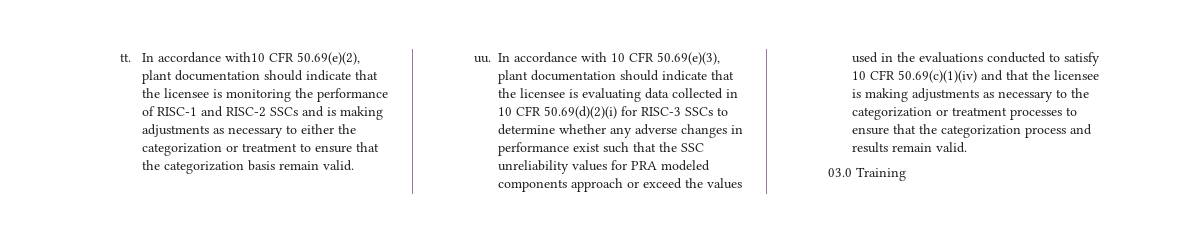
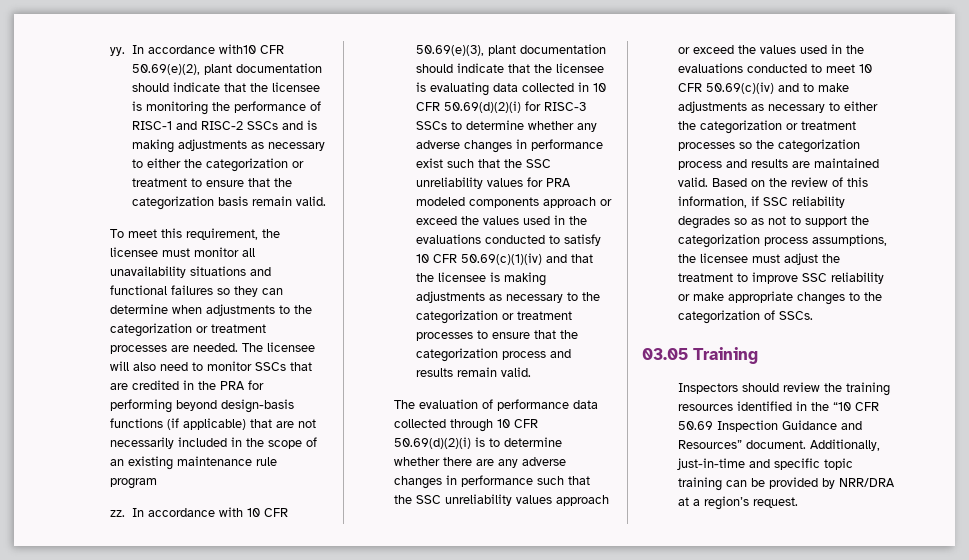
[120,53,132,62] tt. -> [110,47,126,56] yy.
[474,56,492,63] uu. -> [110,228,281,240] [110,247,256,257] [110,266,272,278] [110,285,284,297] [110,304,313,316] [110,323,267,337] [110,342,316,354] [110,361,313,371] [110,380,265,390] [110,399,295,413] [110,418,317,430] [110,437,318,449] [110,456,278,470] [110,478,158,489] [110,510,126,517] To meet this requirement, the licensee must monitor all unavailability situations and functional failures so they can determine when adjustments to the categorization or treatment processes are needed. The licensee will also need to monitor SSCs that are credited in the PRA for performing beyond design-basis functions (if applicable) that are not necessarily included in the scope of an existing maintenance rule program // zz.
[828,167,907,181] 03.0 Training -> [394,399,599,411] [394,419,539,432] [394,437,563,449] [394,457,567,468] [394,475,591,489] [394,494,610,506] [678,44,865,54] [678,63,873,73] [678,82,850,94] [678,101,879,113] [678,120,857,134] [678,139,861,153] [678,158,880,170] [678,177,869,187] [678,196,846,208] [678,216,870,229] [678,234,888,248] [678,253,841,265] [678,272,885,284] [678,291,883,305] [678,310,814,324] [642,347,758,364] [678,382,891,396] [678,401,880,411] [678,420,863,432] [678,439,881,451] [677,458,854,470] [678,477,896,491] [678,496,799,510] The evaluation of performance data collected through 10 CFR 50.69(d)(2)(i) is to determine whether there are any adverse changes in performance such that the SSC unreliability values approach or exceed the values used in the evaluations conducted to meet 10 CFR 50.69(c)(iv) and to make adjustments as necessary to either the categorization or treatment processes so the categorization process and results are maintained valid. Based on the review of this information, if SSC reliability degrades so as not to support the categorization process assumptions, the licensee must adjust the treatment to improve SSC reliability or make appropriate changes to the categorization of SSCs. // 03.05 Training // Inspectors should review the training resources identified in the “10 CFR 50.69 Inspection Guidance and Resources” document. Additionally, just-in-time and specific topic training can be provided by NRR/DRA at a region’s request.

